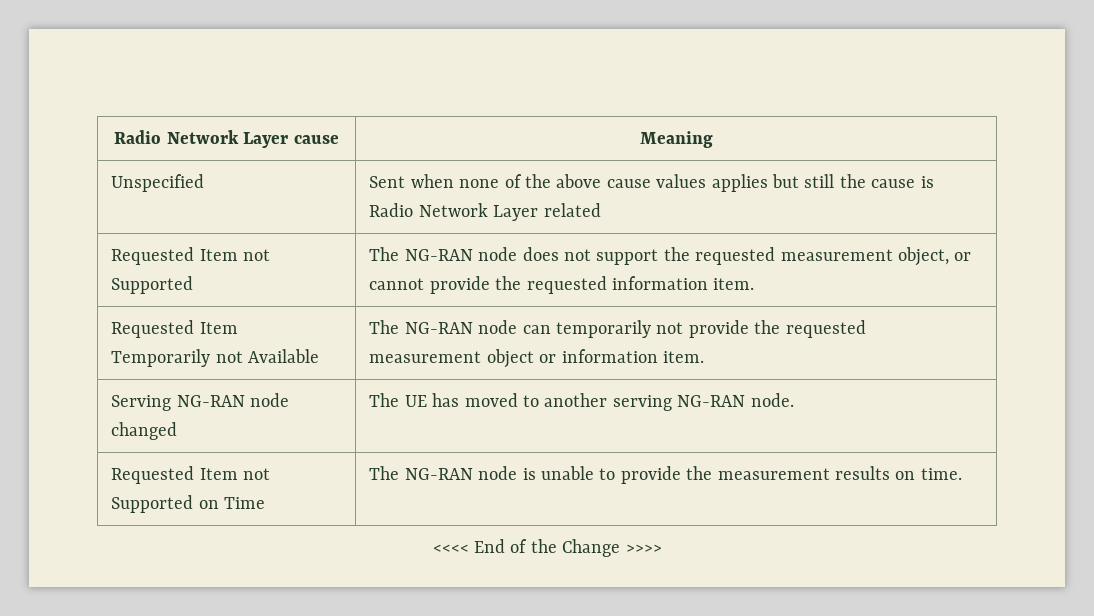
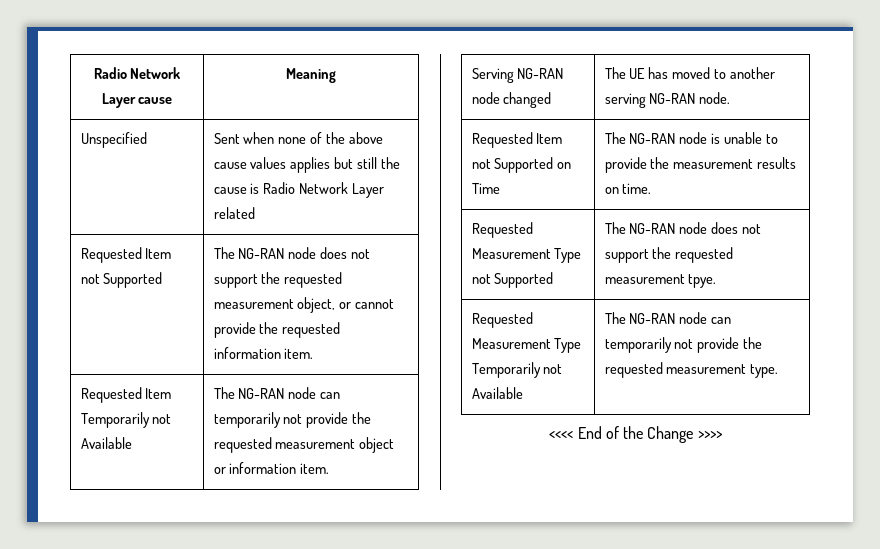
(962, 474) none -> [471,222,533,238] [471,248,582,263] [471,272,554,288] [604,222,762,234] [604,247,734,263] [604,274,717,288] [471,312,533,328] [471,338,582,353] [471,362,563,378] [471,387,523,399] [604,312,732,324] [604,337,763,353] [604,362,779,378] // Requested Measurement Type not Supported | The NG-RAN node does not support the requested measurement tpye. // Requested Measurement Type Temporarily not Available | The NG-RAN node can temporarily not provide the requested measurement type.

